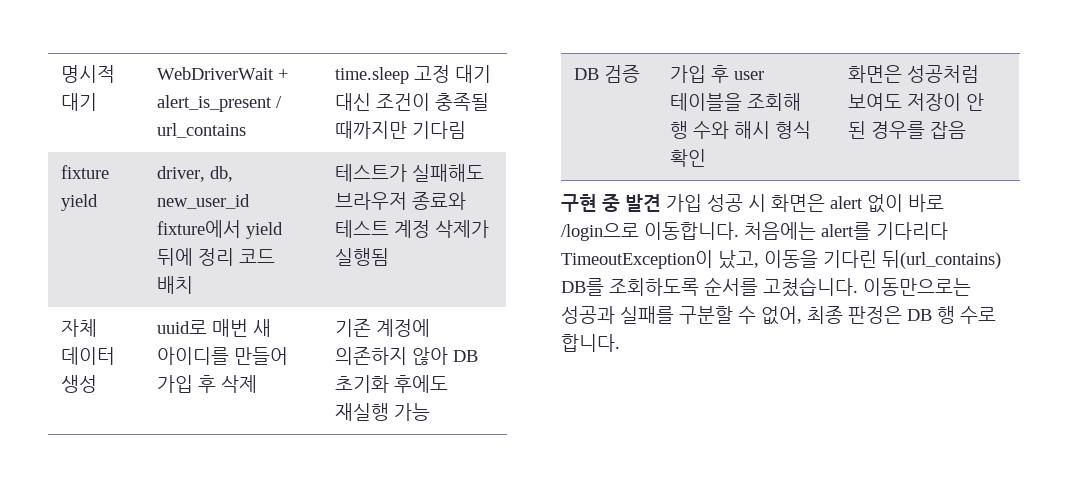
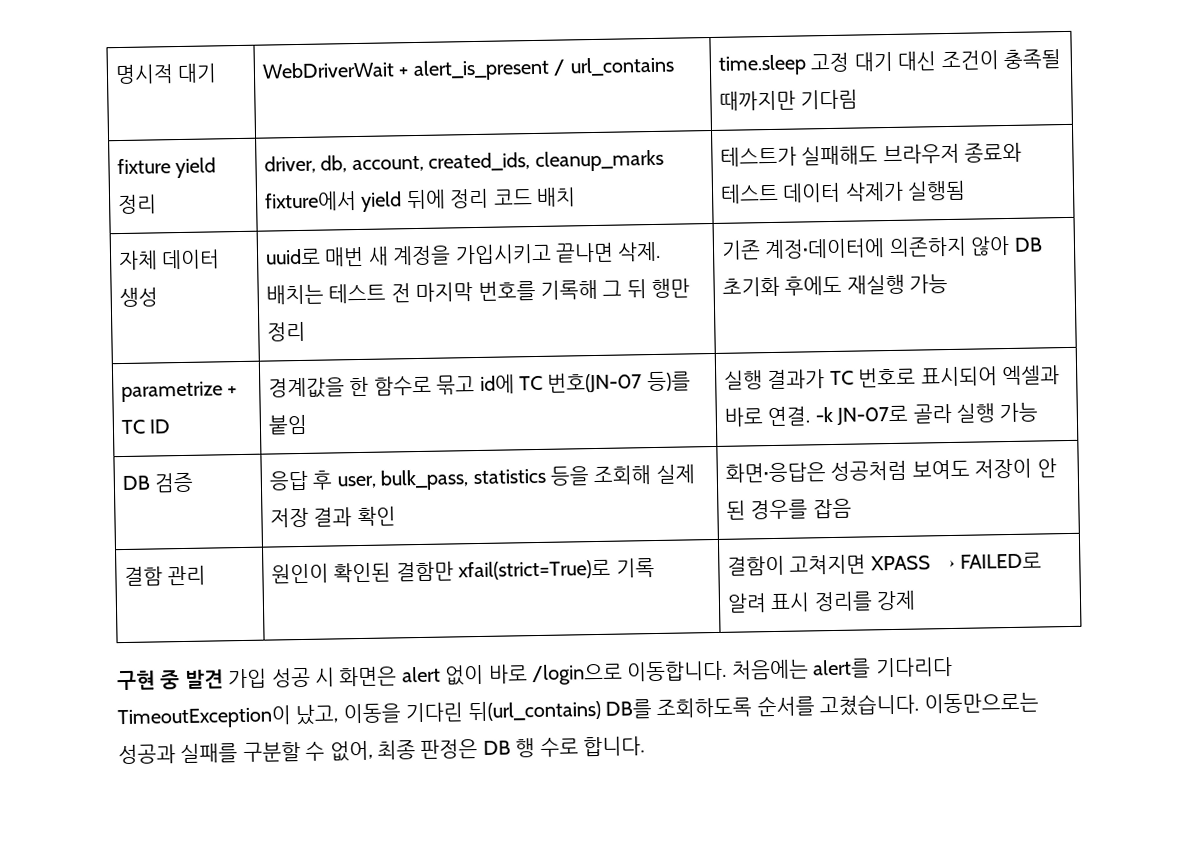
(99, 202) none -> [116,194,157,215] 정리
[157,194,251,209] new_user_id -> [351,149,664,173] account, created_ids, cleanup_marks
[394,220,431,238] 계정 -> [782,182,842,203] 데이터
[157,347,289,365] [157,375,258,393] 아이디를 만들어 가입 후 삭제 -> [392,241,662,266] [265,278,691,305] [266,321,306,342] 계정을 가입시키고 끝나면 삭제. 배치는 테스트 전 마지막 번호를 기록해 그 뒤 행만 정리
[376,319,431,337] 계정에 -> [764,238,886,260] 계정·데이터에
[574,65,641,83] [670,65,765,83] [670,93,802,111] [670,121,812,139] DB 검증 | 가입 후 user 테이블을 조회해 행 수와 해시 형식 -> [120,381,238,403] [120,419,172,435] [267,371,691,399] [267,414,308,435] [723,365,1060,390] [723,402,1039,427] [121,472,195,493] [268,464,695,491] [269,507,353,528] parametrize + TC ID | 경계값을 한 함수로 묶고 id에 TC 번호(JN-07 등)를 붙임 | 실행 결과가 TC 번호로 표시되어 엑셀과 바로 연결. -k JN-07로 골라 실행 가능 // DB 검증 | 응답 후 user, bulk_pass, statistics 등을 조회해 실제 저장 결과
[848,65,903,83] 화면은 -> [724,462,826,483] 화면·응답은
(967, 130) none -> [123,565,207,587] [270,558,655,584] [726,552,1043,576] [726,590,917,613] // 결함 관리 | 원인이 확인된 결함만 xfail(strict=True)로 기록 | 결함이 고쳐지면 XPASS → FAILED로 알려 표시 정리를 강제

